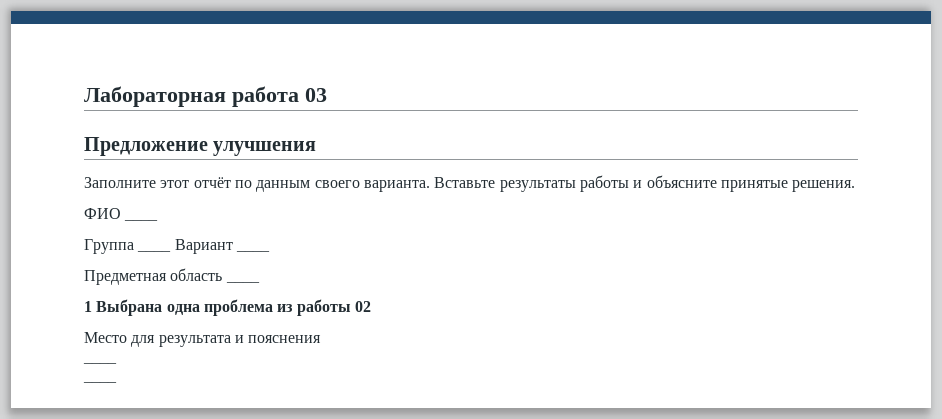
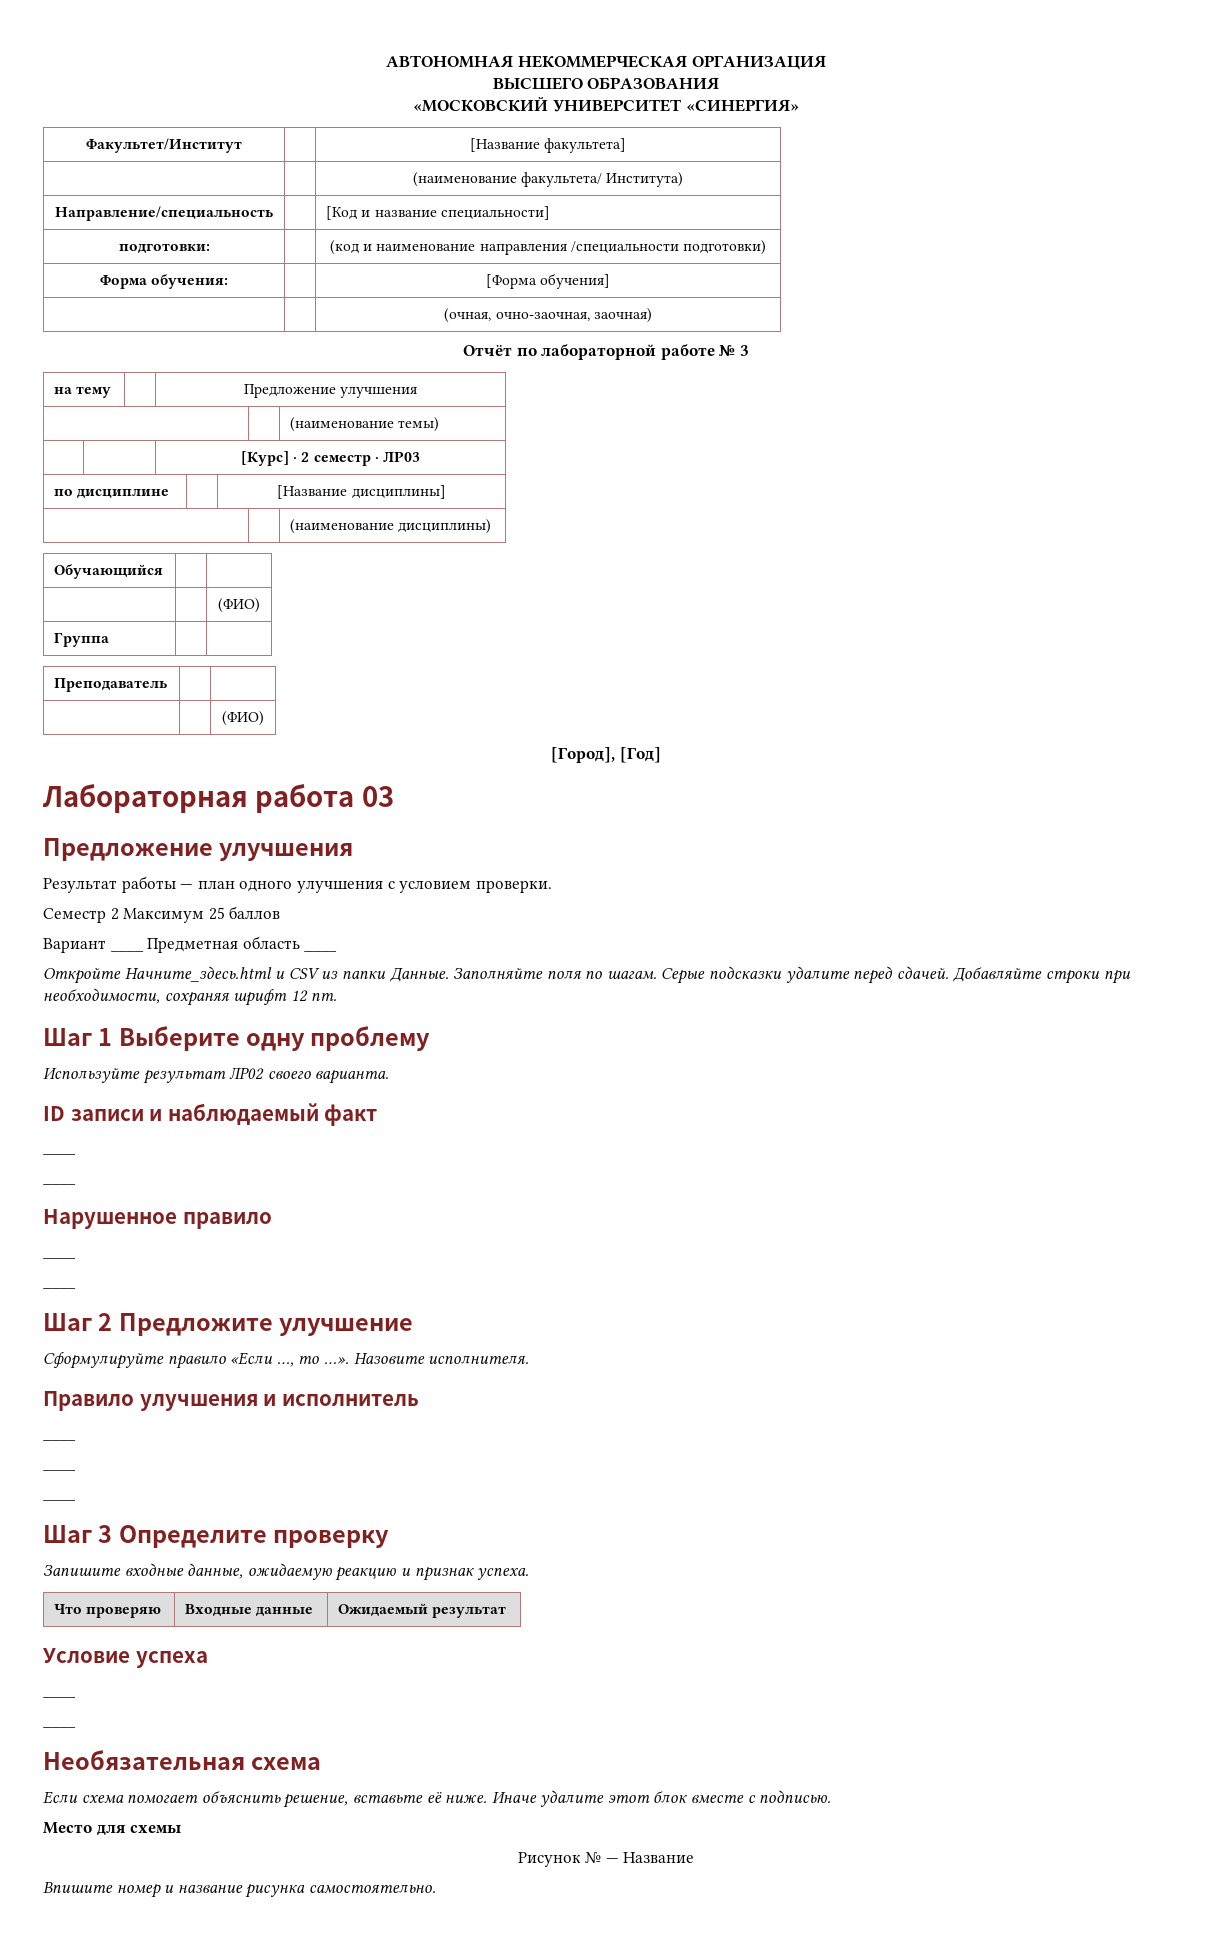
(84, 96) none -> [386,55,826,70] [492,77,720,90] [413,96,799,112] [86,138,242,153] [469,138,627,153] [412,172,684,187] [55,206,273,221] [326,206,550,220] [118,243,210,254] [330,240,766,255] [99,274,229,289] [485,273,611,289] [444,308,652,323] [463,344,749,360] [54,386,112,398] [243,384,418,398] [290,417,440,432] [241,451,420,466] [54,489,170,499] [277,485,446,499] [290,519,492,534] [54,564,164,579] [218,598,260,613] [54,632,110,647] [54,678,168,692] [222,711,264,726] [551,747,661,763] АВТОНОМНАЯ НЕКОММЕРЧЕСКАЯ ОРГАНИЗАЦИЯ // ВЫСШЕГО ОБРАЗОВАНИЯ // «МОСКОВСКИЙ УНИВЕРСИТЕТ «СИНЕРГИЯ» // Факультет/Институт | | [Название факультета] // | | (наименование факультета/ Института) // Направление/специальность | | [Код и название специальности] // подготовки: | | (код и наименование направления /специальности подготовки) // Форма обучения: | | [Форма обучения] // | | (очная, очно-заочная, заочная) // Отчёт по лабораторной работе № 3 // на тему | | Предложение улучшения // | | (наименование темы) // | | [Курс] · 2 семестр · ЛР03 // по дисциплине | | [Название дисциплины] // | | (наименование дисциплины) // Обучающийся | | // | | (ФИО) // Группа | | // Преподаватель | | // | | (ФИО) // [Город], [Год] //
[84,175,856,192] [84,208,121,219] [124,219,159,221] [84,239,172,254] Заполните этот отчёт по данным своего варианта. Вставьте результаты работы и объясните принятые решения. // ФИО ____ // Группа ____ -> [43,876,552,893] [43,906,281,923] Результат работы — план одного улучшения с условием проверки. // Семестр 2 Максимум 25 баллов //
(270, 251) // -> (144, 950) none
[84,299,371,316] [84,332,322,347] [83,362,117,364] [83,381,117,383] 1 Выбрана одна проблема из работы 02 // Место для результата и пояснения // ____ // ____ -> [43,966,1131,984] [43,988,338,1006] [43,1026,431,1051] [43,1067,390,1084] [43,1103,378,1126] [43,1152,76,1155] [43,1182,76,1185] [43,1209,272,1229] [43,1256,76,1259] [43,1286,76,1289] [43,1313,414,1336] [43,1352,530,1369] [43,1391,419,1411] [43,1438,76,1441] [43,1468,76,1471] [43,1498,76,1501] [43,1525,390,1548] [43,1563,530,1581] [54,1604,162,1618] [185,1604,314,1617] [338,1603,507,1618] [43,1648,208,1668] [43,1695,76,1698] [43,1725,76,1728] [43,1750,322,1770] [43,1790,832,1808] [43,1822,182,1836] [517,1852,695,1867] [43,1882,436,1898] Откройте Начните_здесь.html и CSV из папки Данные. Заполняйте поля по шагам. Серые подсказки удалите перед сдачей. Добавляйте строки при необходимости, сохраняя шрифт 12 пт. // Шаг 1 Выберите одну проблему // Используйте результат ЛР02 своего варианта. // ID записи и наблюдаемый факт // ____ // ____ // Нарушенное правило // ____ // ____ // Шаг 2 Предложите улучшение // Сформулируйте правило «Если …, то …». Назовите исполнителя. // Правило улучшения и исполнитель // ____ // ____ // ____ // Шаг 3 Определите проверку // Запишите входные данные, ожидаемую реакцию и признак успеха. // Что проверяю | Входные данные | Ожидаемый результат // Условие успеха // ____ // ____ // Необязательная схема // Если схема помогает объяснить решение, вставьте её ниже. Иначе удалите этот блок вместе с подписью. // Место для схемы // Рисунок № — Название // Впишите номер и название рисунка самостоятельно.

